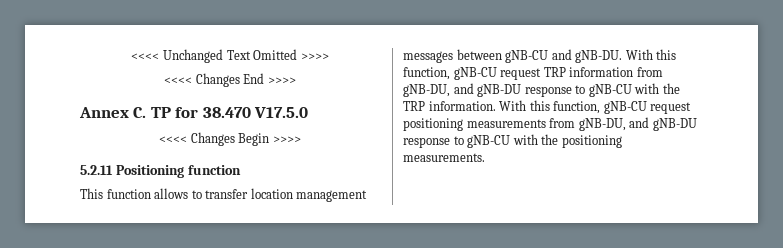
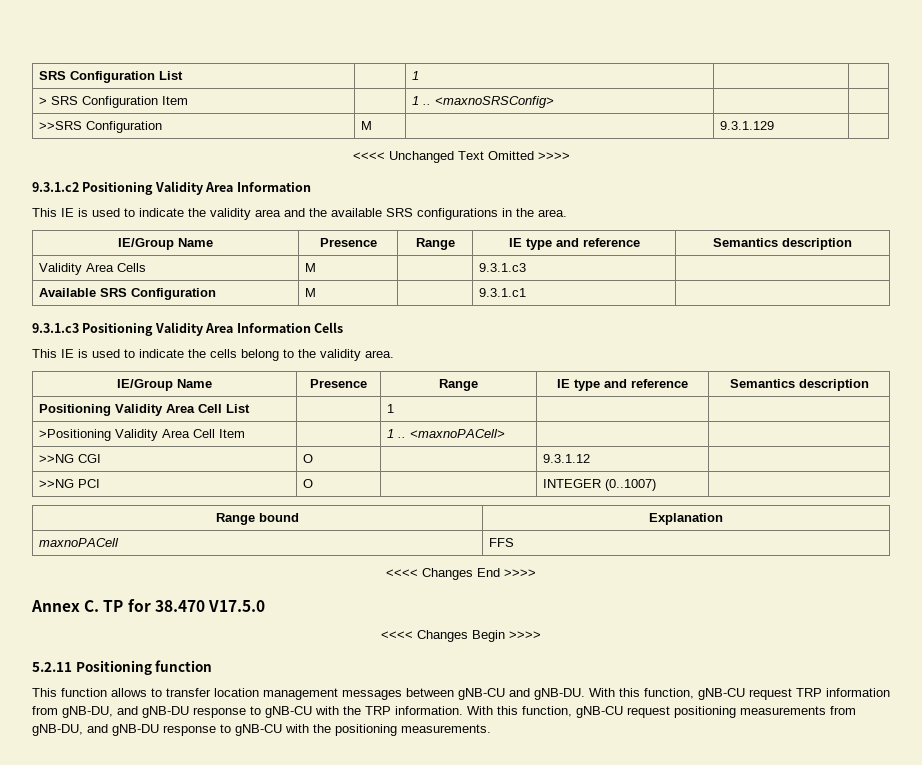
(131, 56) none -> [39,71,184,83] [412,71,420,80] [39,96,189,108] [412,96,555,108] [39,121,163,133] [361,121,373,130] [720,121,775,130] SRS Configuration List | | 1 | | // > SRS Configuration Item | | 1 .. <maxnoSRSConfig> | | // >>SRS Configuration | M | | 9.3.1.129 | //
(329, 56) none -> [32,181,311,195] [32,208,567,220] [118,238,214,250] [319,238,377,247] [415,238,455,250] [508,238,640,250] [713,238,852,250] [39,263,147,275] [305,263,317,272] [479,263,527,272] [39,288,217,300] [305,288,317,297] [479,288,527,297] [32,322,343,336] [32,349,394,361] [117,379,213,391] [310,379,367,388] [439,379,478,391] [557,379,688,391] [729,379,869,391] [39,404,251,416] [387,404,395,413] [39,429,246,441] [387,429,506,438] [39,454,102,463] [303,454,314,463] [543,454,591,463] [39,479,101,488] [303,479,314,488] [543,479,657,491] [216,513,299,525] [649,513,723,525] [39,538,120,547] [489,538,515,547] // 9.3.1.c2 Positioning Validity Area Information // This IE is used to indicate the validity area and the available SRS configurations in the area. // IE/Group Name | Presence | Range | IE type and reference | Semantics description // Validity Area Cells | M | | 9.3.1.c3 | // Available SRS Configuration | M | | 9.3.1.c1 | // 9.3.1.c3 Positioning Validity Area Information Cells // This IE is used to indicate the cells belong to the validity area. // IE/Group Name | Presence | Range | IE type and reference | Semantics description // Positioning Validity Area Cell List | | 1 | | // >Positioning Validity Area Cell Item | | 1 .. <maxnoPACell> | | // >>NG CGI | O | | 9.3.1.12 | // >>NG PCI | O | | INTEGER (0..1007) | // Range bound | Explanation // maxnoPACell | FFS

